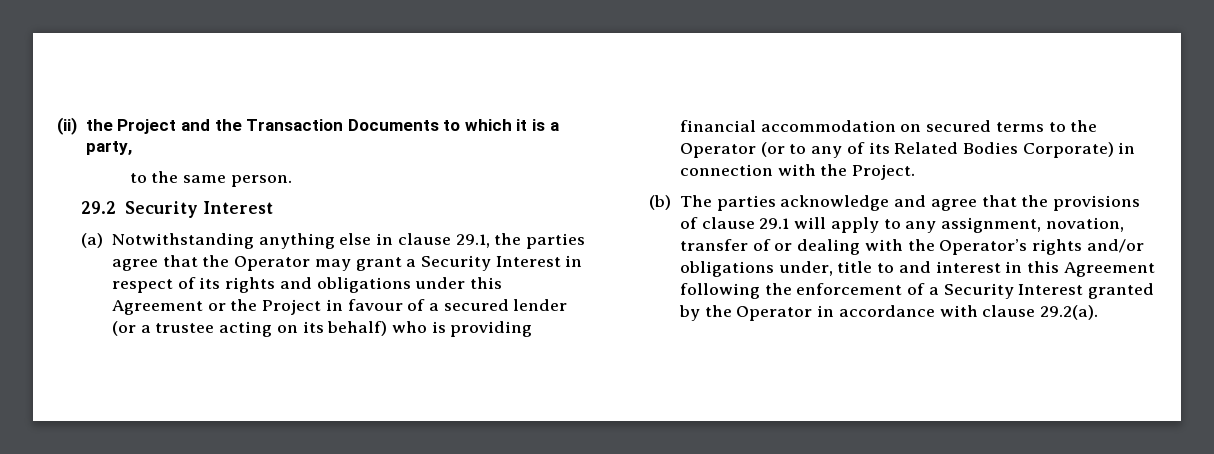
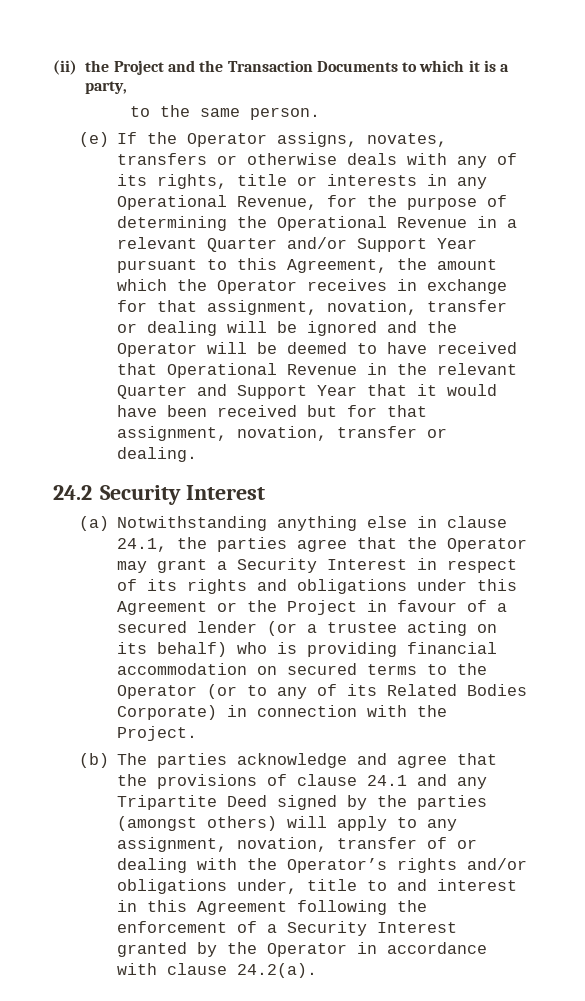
[81,201,117,214] 29.2 -> [78,132,447,147] [116,153,517,168] [116,174,487,189] [116,195,507,210] [116,216,517,231] [116,237,477,252] [116,258,497,273] [116,279,507,294] [116,300,507,315] [116,321,457,336] [116,342,517,357] [116,363,517,378] [116,384,497,399] [116,405,427,417] [116,426,447,441] [116,447,197,462] [53,485,92,500] (e) If the Operator assigns, novates, transfers or otherwise deals with any of its rights, title or interests in any Operational Revenue, for the purpose of determining the Operational Revenue in a relevant Quarter and/or Support Year pursuant to this Agreement, the amount which the Operator receives in exchange for that assignment, novation, transfer or dealing will be ignored and the Operator will be deemed to have received that Operational Revenue in the relevant Quarter and Support Year that it would have been received but for that assignment, novation, transfer or dealing. // 24.2
[455,234,490,248] 29.1, -> [116,538,167,552] 24.1,
[759,218,790,229] 29.1 -> [366,774,487,789] [116,795,487,810] [116,816,277,831] 24.1 and any Tripartite Deed signed by the parties (amongst others)
[1040,305,1099,320] 29.2(a). -> [236,963,317,978] 24.2(a).

